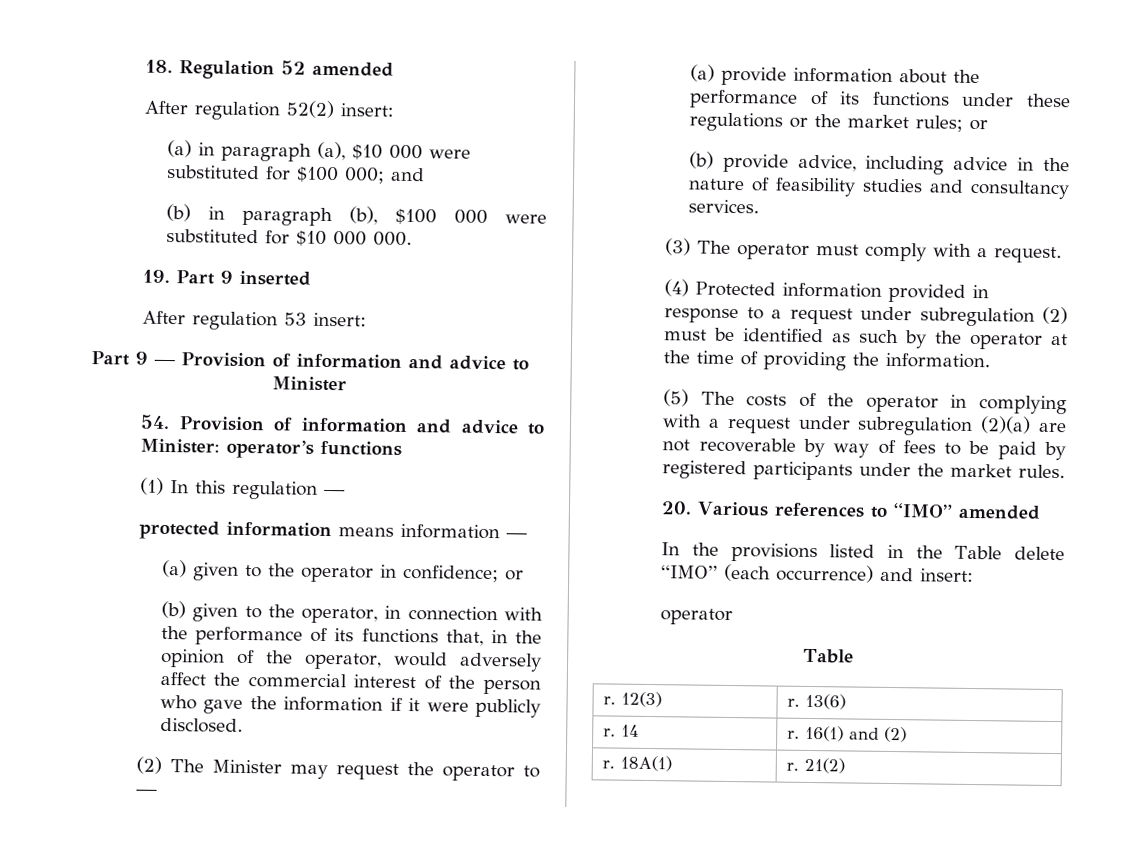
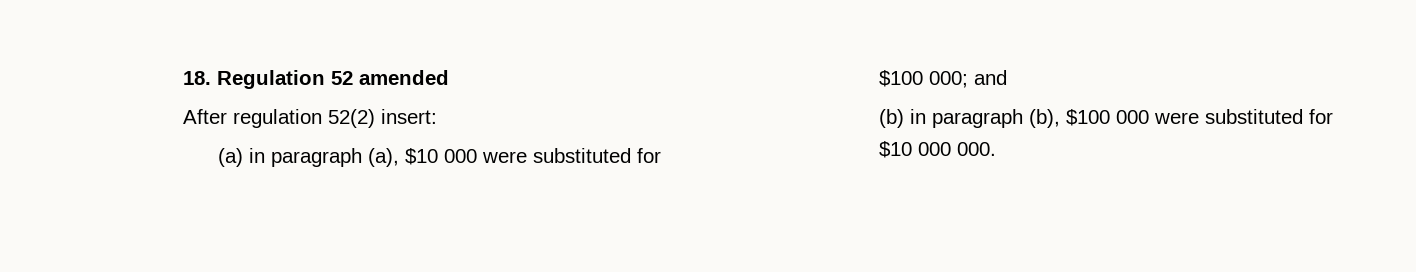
[142,269,312,286] [142,310,368,331] [90,351,529,371] [272,376,347,392] [140,414,546,435] [140,438,403,459] [140,477,347,500] [139,520,529,540] [161,559,524,583] [160,600,543,624] [160,625,542,646] [159,648,542,672] [159,671,541,695] [159,694,541,718] [159,717,243,733] [136,756,540,782] [136,789,159,795] [689,64,980,86] [688,89,1071,109] [688,112,988,132] [688,151,1070,175] [687,177,1070,200] [687,199,759,214] [665,238,1063,264] [664,279,990,303] [664,306,1068,327] [664,327,1068,350] [663,350,991,371] [663,389,1067,415] [662,414,1067,436] [662,437,1066,461] [662,460,1066,481] [661,501,1042,520] [661,542,1065,563] [661,563,975,583] [660,608,734,626] [803,648,855,664] [603,691,663,708] [787,693,847,710] [603,724,640,737] [787,725,908,743] [602,755,673,772] [786,757,846,774] // 19. Part 9 inserted // After regulation 53 insert: // Part 9 — Provision of information and advice to Minister // 54. Provision of information and advice to Minister: operator’s functions // (1) In this regulation — // protected information means information — // (a) given to the operator in confidence; or // (b) given to the operator, in connection with the performance of its functions that, in the opinion of the operator, would adversely affect the commercial interest of the person who gave the information if it were publicly disclosed. // (2) The Minister may request the operator to — // (a) provide information about the performance of its functions under these regulations or the market rules; or // (b) provide advice, including advice in the nature of feasibility studies and consultancy services. // (3) The operator must comply with a request. // (4) Protected information provided in response to a request under subregulation (2) must be identified as such by the operator at the time of providing the information. // (5) The costs of the operator in complying with a request under subregulation (2)(a) are not recoverable by way of fees to be paid by registered participants under the market rules. // 20. Various references to “IMO” amended // In the provisions listed in the Table delete “IMO” (each occurrence) and insert: // operator // Table // r. 12(3) | r. 13(6) // r. 14 | r. 16(1) and (2) // r. 18A(1) | r. 21(2) -> (996, 149) none

